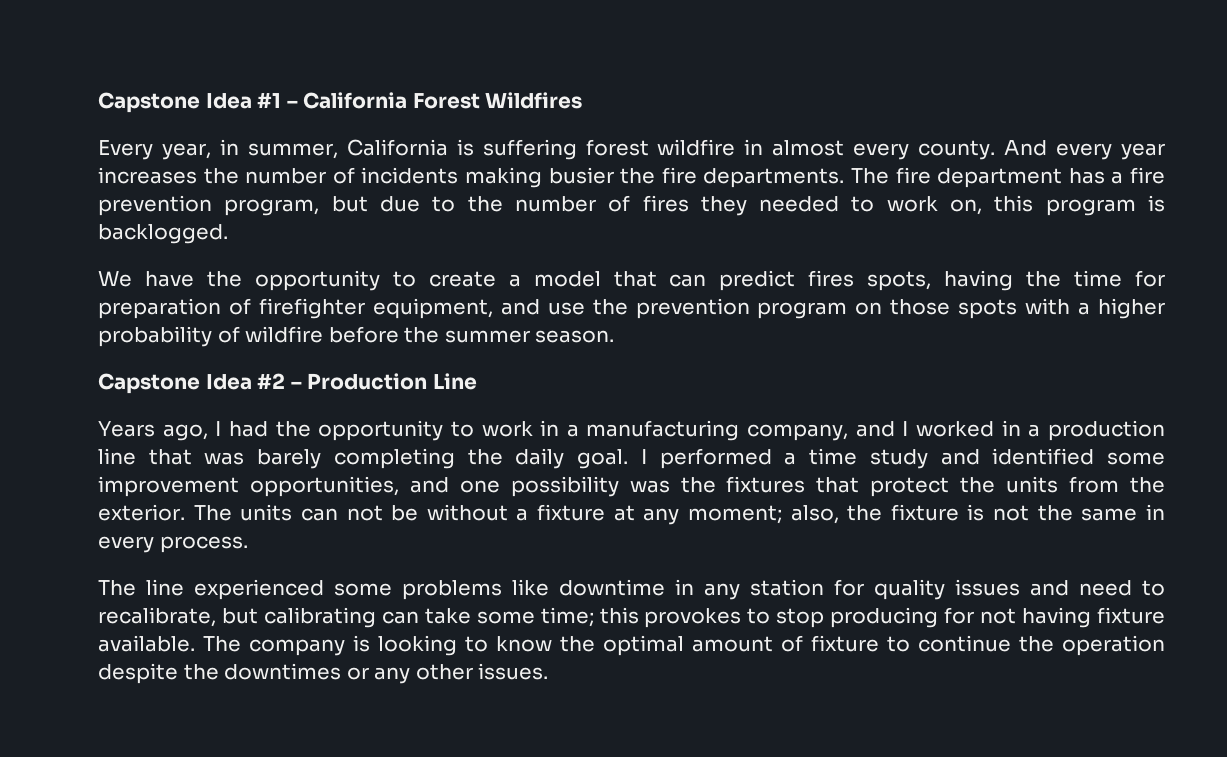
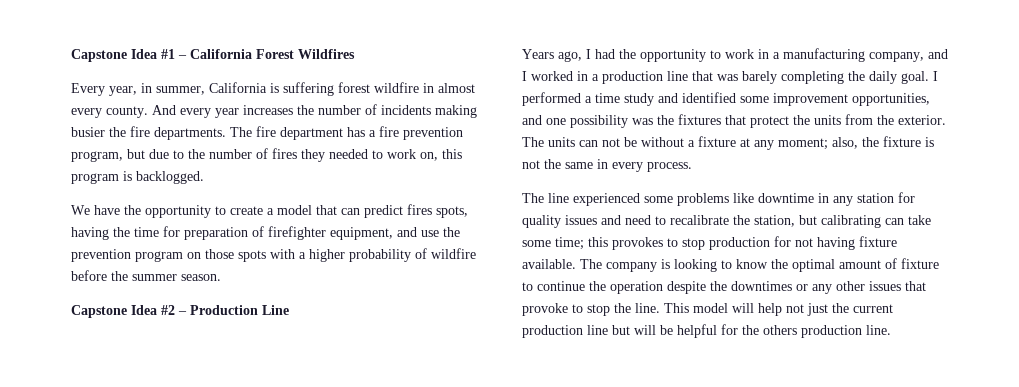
[98,607,216,627] recalibrate, -> [670,215,795,227] recalibrate the station,
[830,607,939,628] producing -> [709,237,770,250] production
[478,663,549,680] issues. -> [869,281,926,291] [522,303,893,316] [522,324,891,338] issues that provoke to stop the line. This model will help not just the current production line but will be helpful for the others production line.

